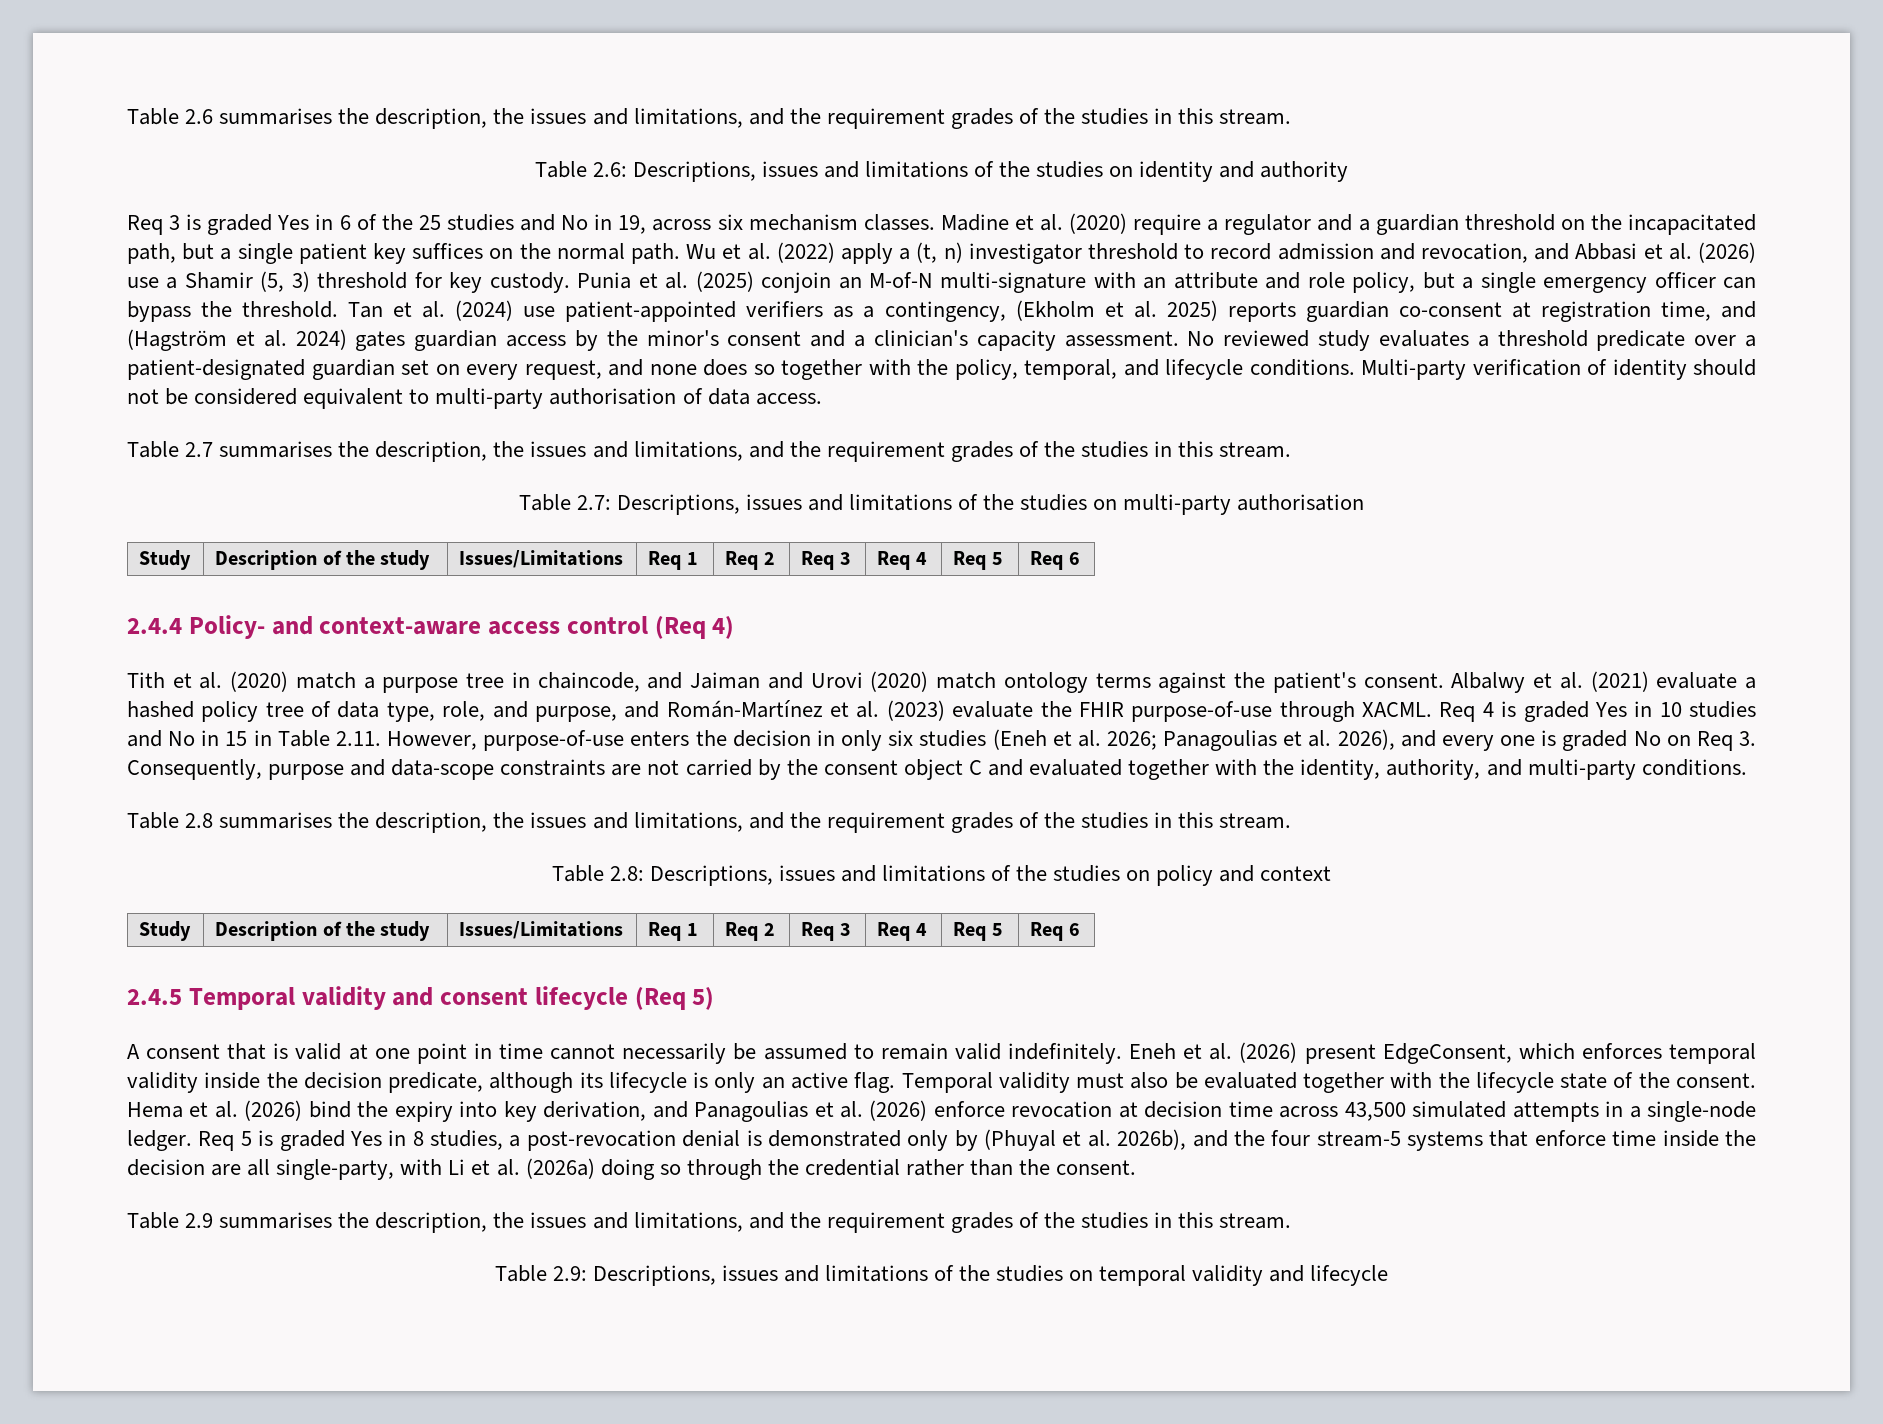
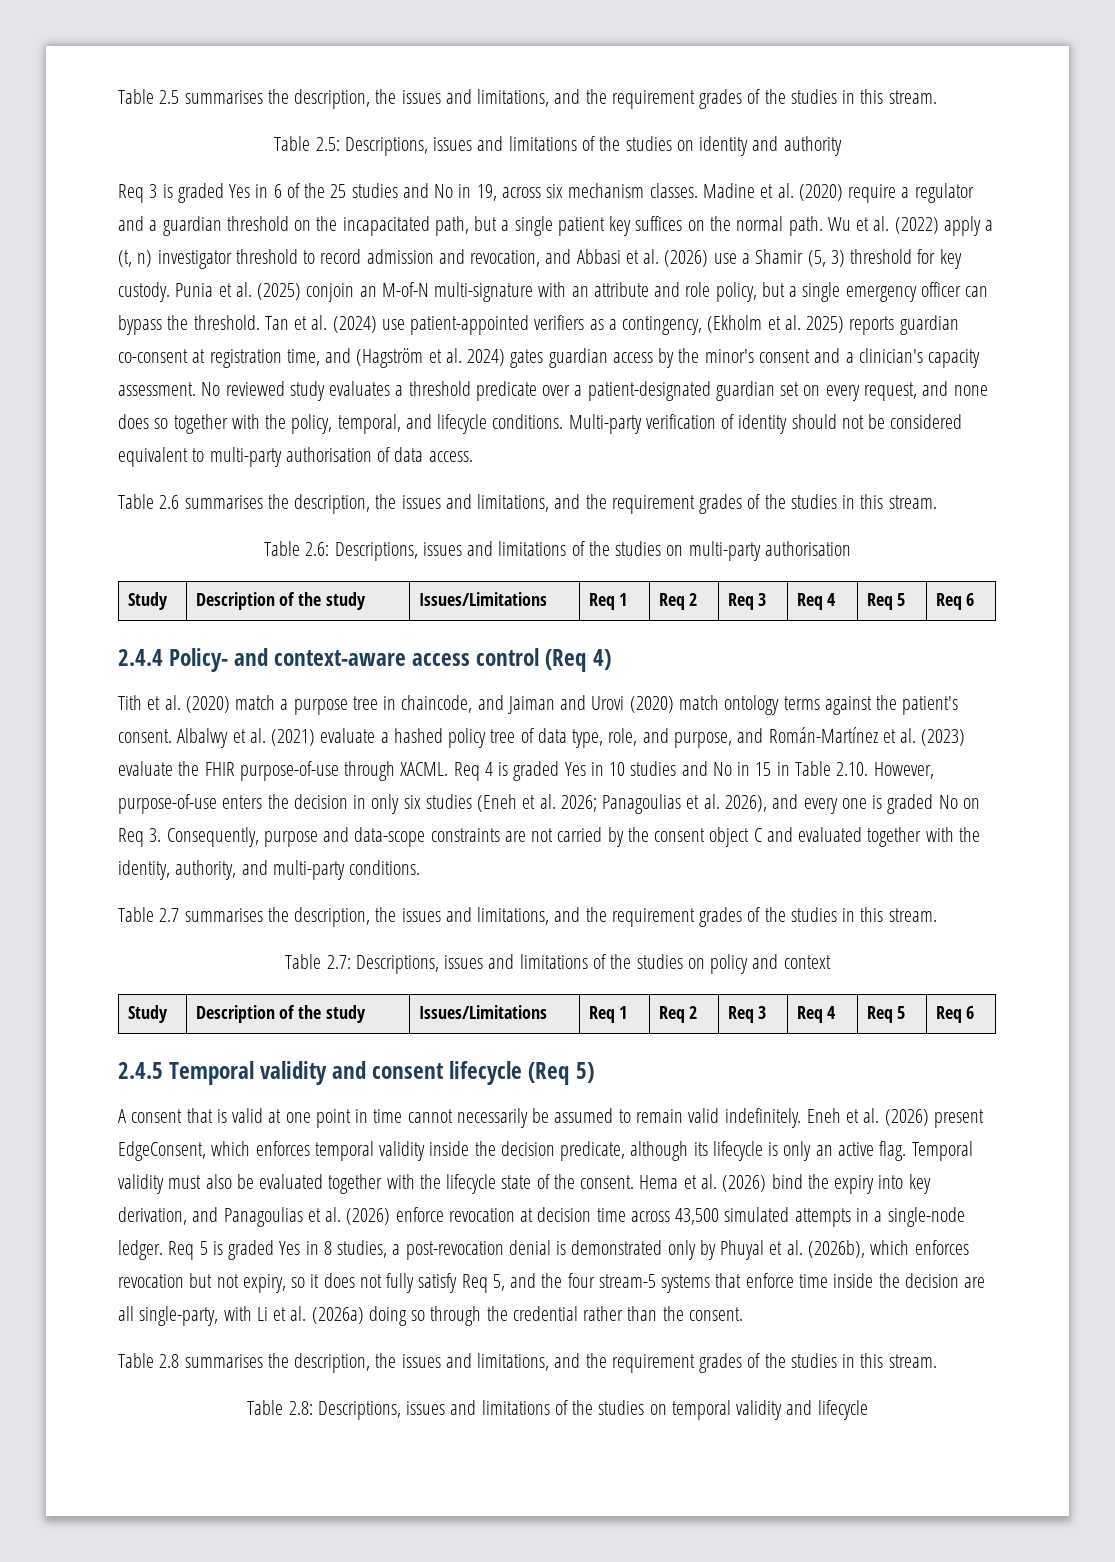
[127,108,214,125] Table 2.6 -> [118,89,180,104] Table 2.5
[592,162,627,177] 2.6: -> [315,137,340,151] 2.5:
[185,442,214,457] 2.7 -> [159,495,180,509] 2.6
[576,495,611,510] 2.7: -> [305,542,330,556] 2.6:
[335,731,381,746] 2.11. -> [836,762,869,776] 2.10.
[185,813,214,828] 2.8 -> [159,908,180,922] 2.7
[609,866,644,881] 2.8: -> [326,955,351,969] 2.7:
[984,1129,1187,1151] (Phuyal et al. 2026b), -> [720,1240,969,1260] [118,1273,505,1293] Phuyal et al. (2026b), which enforces revocation but not expiry, so it does not fully satisfy Req 5,
[185,1213,214,1228] 2.9 -> [159,1354,180,1368] 2.8
[552,1266,587,1281] 2.9: -> [288,1401,313,1415] 2.8:

